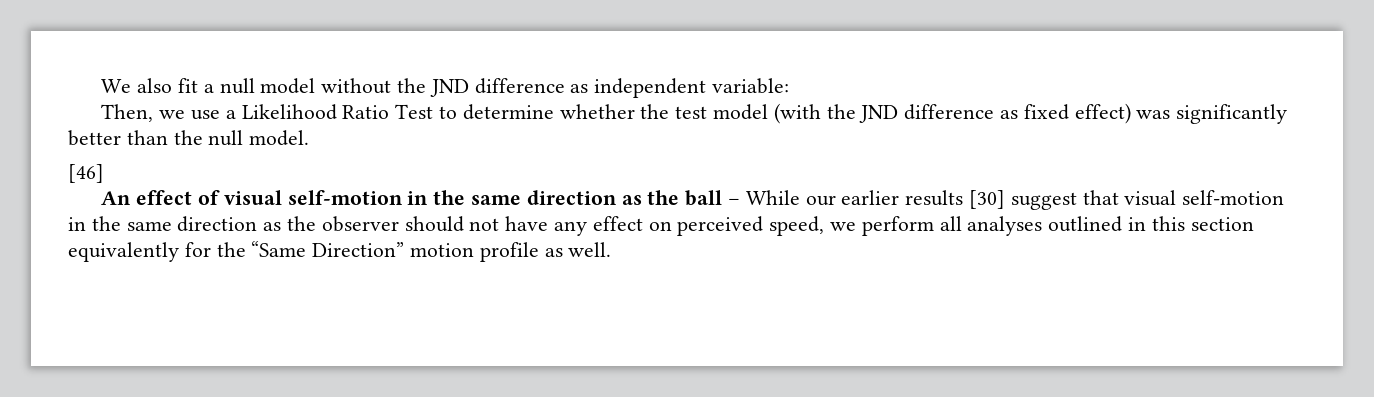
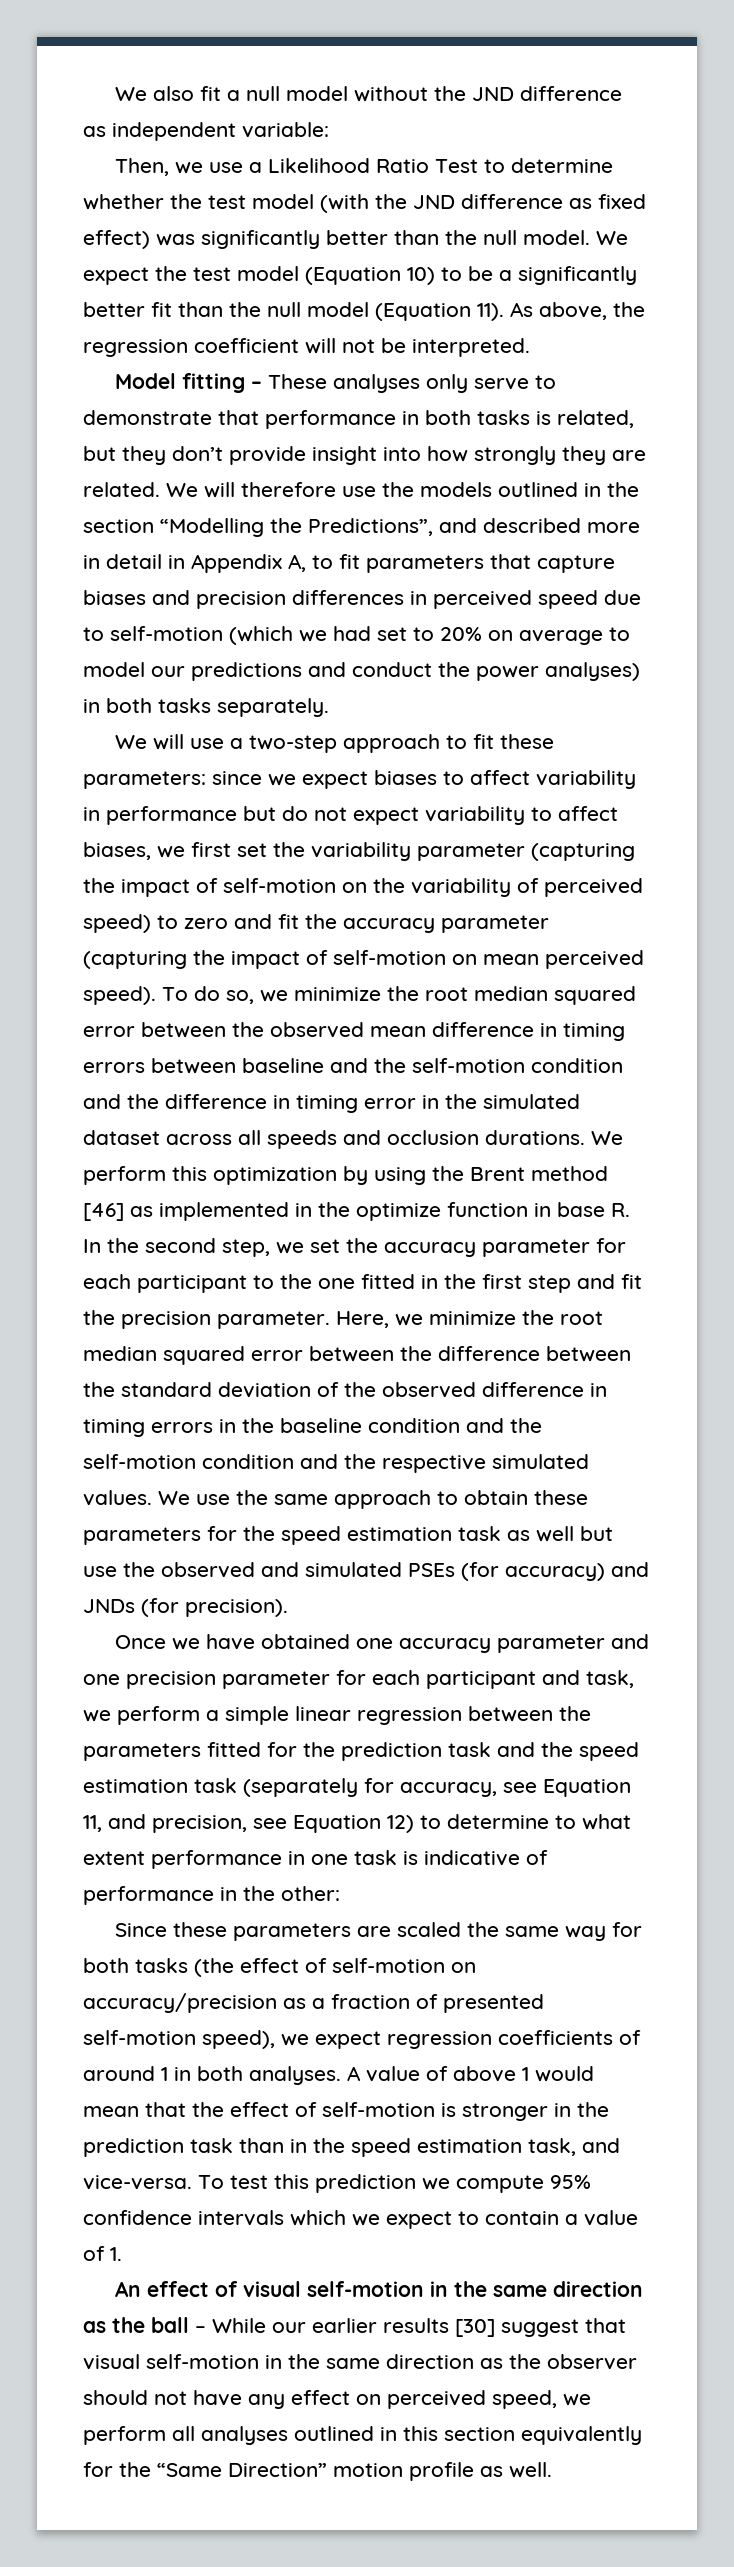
[68,164,104,183] // [46] -> [596,231,628,245] [83,266,637,285] [83,302,645,321] [83,338,530,357] [115,373,557,393] [83,410,634,429] [83,446,646,465] [83,482,639,498] [83,518,640,537] [83,554,615,573] [83,590,641,609] [83,626,630,645] [83,662,640,681] [83,698,329,717] [115,734,555,753] [83,770,636,789] [83,806,618,825] [83,842,635,861] [83,878,643,897] [83,914,549,933] [83,950,644,969] [83,986,636,1005] [83,1022,625,1041] [83,1058,623,1074] [83,1094,580,1113] [83,1130,623,1149] [83,1166,608,1185] [83,1202,630,1221] [83,1238,626,1257] [83,1274,642,1293] [83,1310,603,1329] [83,1346,631,1365] [83,1382,607,1398] [83,1418,542,1437] [83,1454,589,1473] [83,1490,588,1509] [83,1526,613,1545] [83,1562,649,1581] [83,1598,288,1617] [115,1634,650,1653] [83,1670,634,1689] [83,1706,591,1725] [83,1742,639,1761] [83,1778,631,1797] [83,1814,631,1833] [83,1850,548,1869] [83,1886,340,1905] [115,1922,643,1941] [83,1958,476,1977] [83,1993,544,2013] [83,2030,641,2049] [83,2066,594,2085] [83,2102,609,2121] [83,2138,620,2157] [83,2174,591,2193] [83,2210,638,2229] [83,2246,122,2261] We expect the test model (Equation 10) to be a significantly better fit than the null model (Equation 11). As above, the regression coefficient will not be interpreted. // Model fitting – These analyses only serve to demonstrate that performance in both tasks is related, but they don’t provide insight into how strongly they are related. We will therefore use the models outlined in the section “Modelling the Predictions”, and described more in detail in Appendix A, to fit parameters that capture biases and precision differences in perceived speed due to self-motion (which we had set to 20% on average to model our predictions and conduct the power analyses) in both tasks separately. // We will use a two-step approach to fit these parameters: since we expect biases to affect variability in performance but do not expect variability to affect biases, we first set the variability parameter (capturing the impact of self-motion on the variability of perceived speed) to zero and fit the accuracy parameter (capturing the impact of self-motion on mean perceived speed). To do so, we minimize the root median squared error between the observed mean difference in timing errors between baseline and the self-motion condition and the difference in timing error in the simulated dataset across all speeds and occlusion durations. We perform this optimization by using the Brent method [46] as implemented in the optimize function in base R. In the second step, we set the accuracy parameter for each participant to the one fitted in the first step and fit the precision parameter. Here, we minimize the root median squared error between the difference between the standard deviation of the observed difference in timing errors in the baseline condition and the self-motion condition and the respective simulated values. We use the same approach to obtain these parameters for the speed estimation task as well but use the observed and simulated PSEs (for accuracy) and JNDs (for precision). // Once we have obtained one accuracy parameter and one precision parameter for each participant and task, we perform a simple linear regression between the parameters fitted for the prediction task and the speed estimation task (separately for accuracy, see Equation 11, and precision, see Equation 12) to determine to what extent performance in one task is indicative of performance in the other: // Since these parameters are scaled the same way for both tasks (the effect of self-motion on accuracy/precision as a fraction of presented self-motion speed), we expect regression coefficients of around 1 in both analyses. A value of above 1 would mean that the effect of self-motion is stronger in the prediction task than in the speed estimation task, and vice-versa. To test this prediction we compute 95% confidence intervals which we expect to contain a value of 1.

